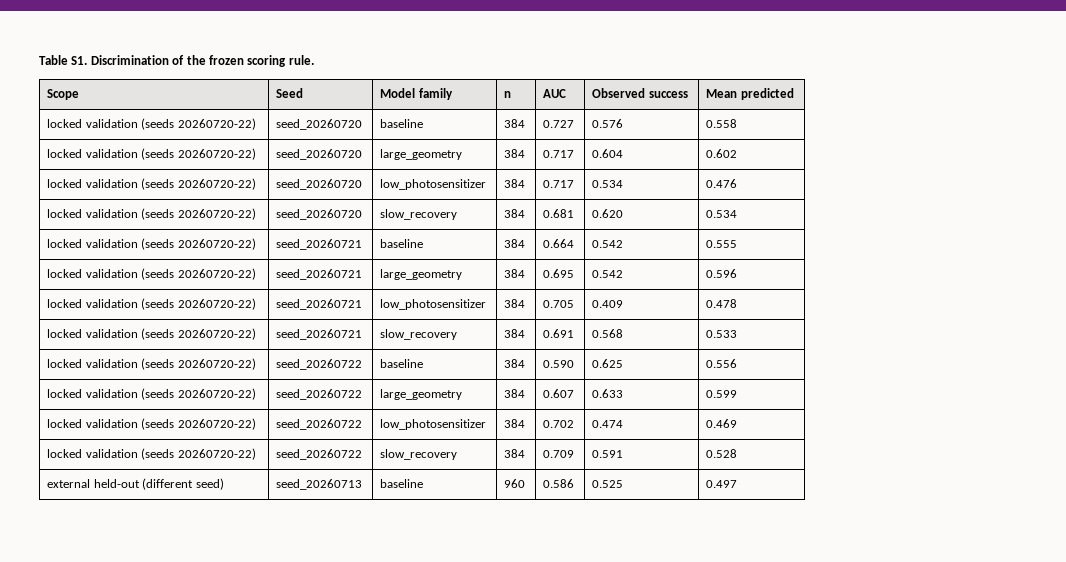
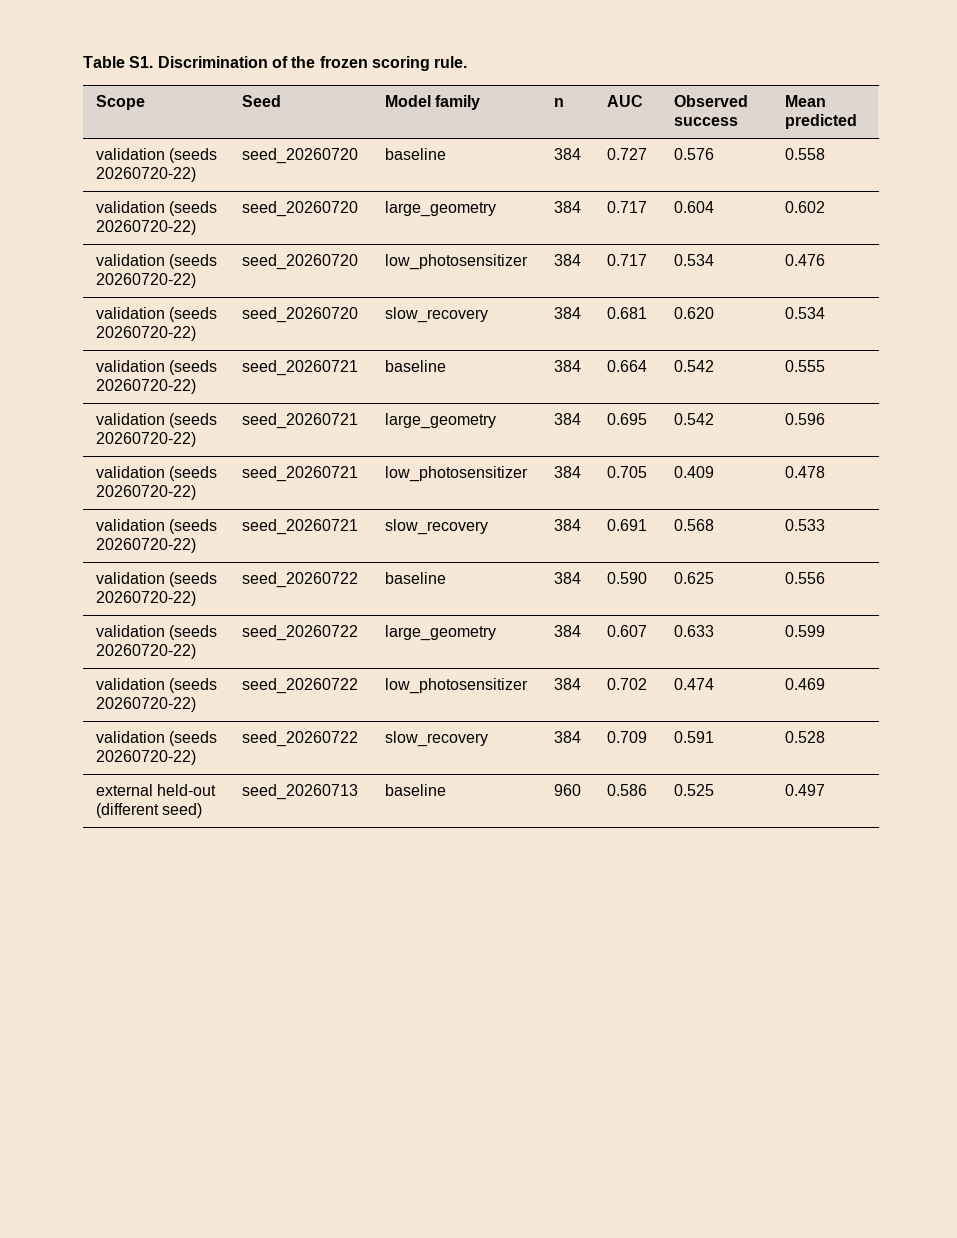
[47,119,83,128] locked -> (857, 121) none
[47,149,83,158] locked -> (825, 154) none
[47,179,83,188] locked -> (825, 207) none
[47,209,83,218] locked -> (825, 260) none
[47,239,83,248] locked -> (825, 313) none
[47,269,83,278] locked -> (825, 366) none
[47,299,83,308] locked -> (825, 419) none
[47,329,83,338] locked -> (825, 472) none
[47,359,83,368] locked -> (825, 525) none
[47,389,83,398] locked -> (825, 578) none
[47,419,83,428] locked -> (825, 631) none
[47,449,83,458] locked -> (825, 684) none

